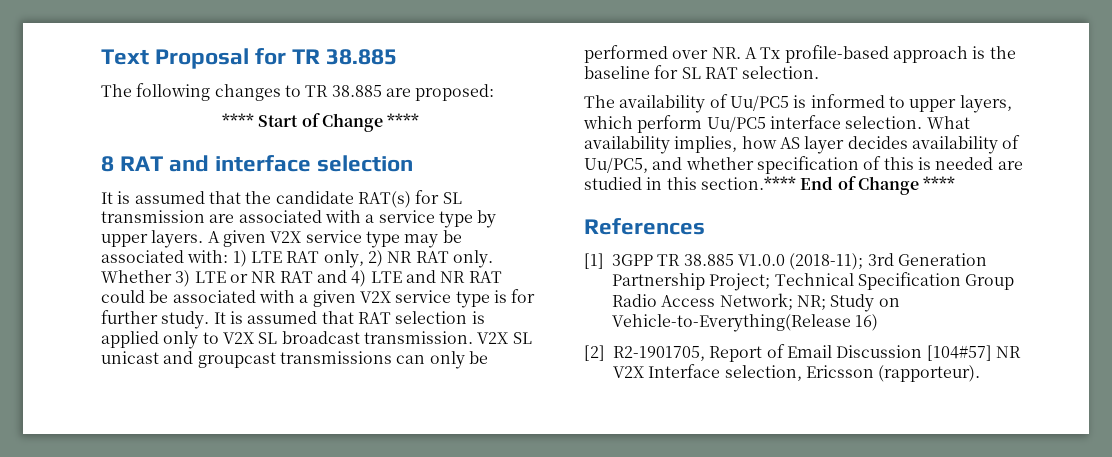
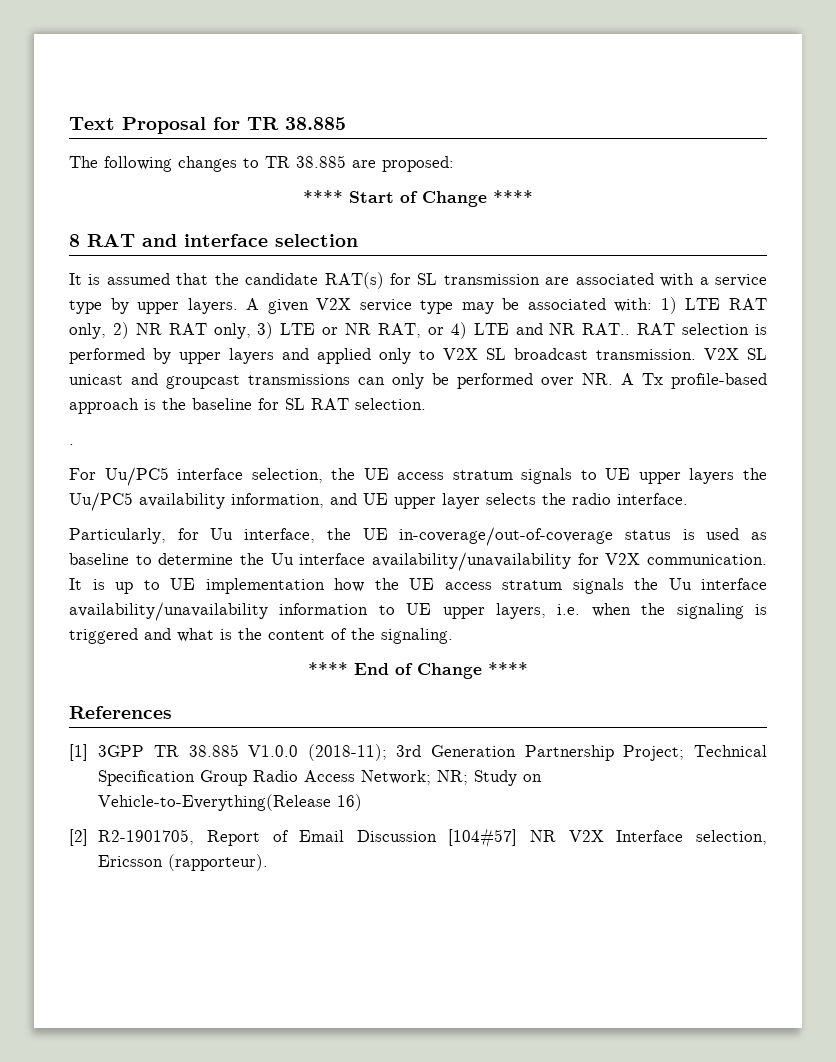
[452,250,493,268] [101,270,172,283] only. Whether -> [213,323,251,339] only,
[279,270,347,283] RAT and -> [378,323,444,338] RAT, or
[468,271,502,283] [101,289,536,308] [101,310,485,329] RAT could be associated with a given V2X service type is for further study. It is assumed that RAT selection is -> [582,323,768,335] [69,348,309,364] RAT.. RAT selection is performed by upper layers and
[584,94,1012,113] [583,115,970,133] [584,135,1021,154] [584,156,1023,174] [584,176,796,190] The availability of Uu/PC5 is informed to upper layers, which perform Uu/PC5 interface selection. What availability implies, how AS layer decides availability of Uu/PC5, and whether specification of this is needed are studied in this section.**** -> [69,444,74,445] [69,467,768,486] [69,492,688,511] [69,527,768,546] [69,552,767,571] [69,578,767,594] [69,602,767,621] [69,628,453,644] [308,662,348,675] . // For Uu/PC5 interface selection, the UE access stratum signals to UE upper layers the Uu/PC5 availability information, and UE upper layer selects the radio interface. // Particularly, for Uu interface, the UE in-coverage/out-of-coverage status is used as baseline to determine the Uu interface availability/unavailability for V2X communication. It is up to UE implementation how the UE access stratum signals the Uu interface availability/unavailability information to UE upper layers, i.e. when the signaling is triggered and what is the content of the signaling. // ****

